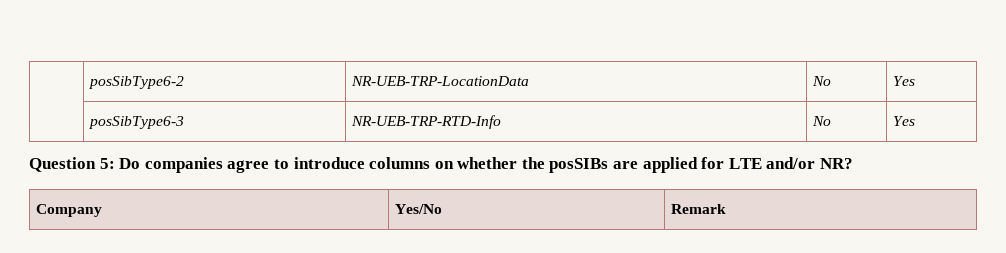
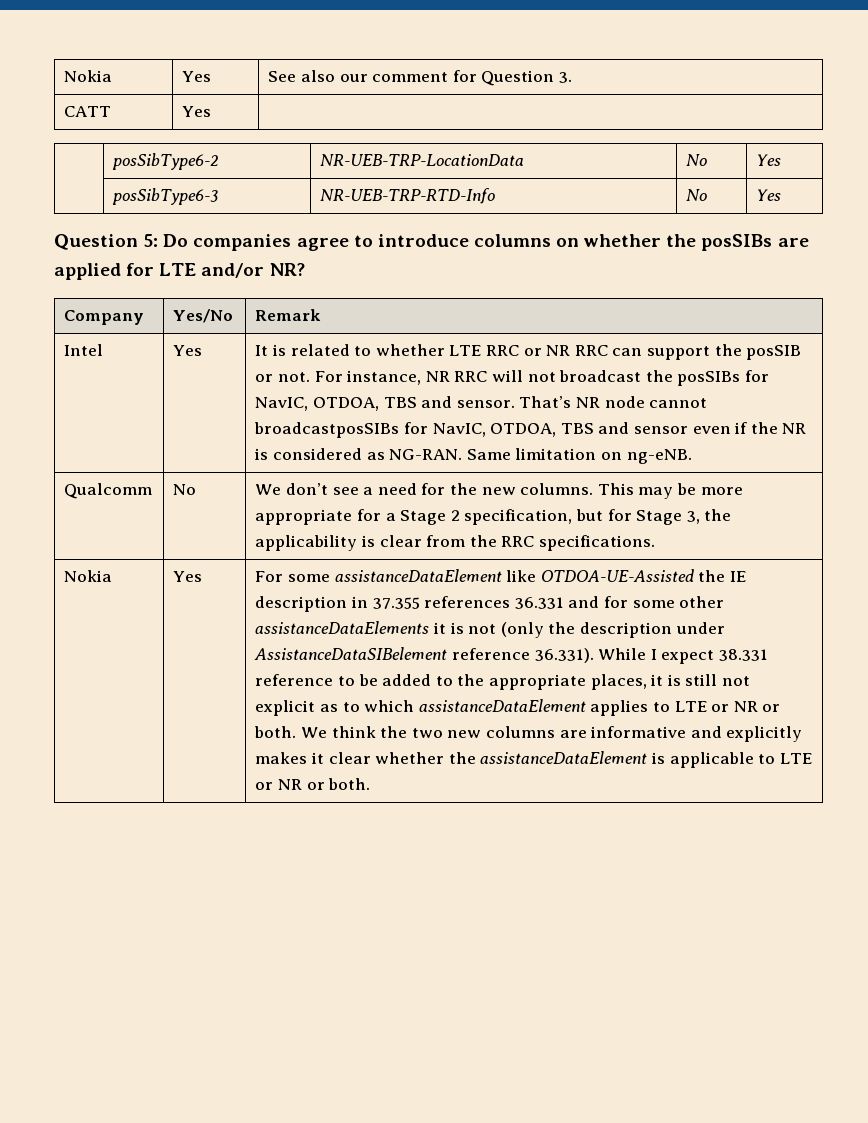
(89, 82) none -> [64,70,113,82] [182,71,212,82] [268,70,572,86] [64,106,112,117] [182,106,212,117] Nokia | Yes | See also our comment for Question 3. // CATT | Yes | //
(727, 209) none -> [64,344,104,356] [173,345,203,356] [255,344,802,360] [255,370,769,386] [255,396,708,411] [254,422,807,438] [254,448,692,464] [64,483,153,499] [173,484,197,495] [255,483,743,499] [255,509,732,525] [255,535,655,551] [64,570,113,582] [173,571,203,582] [255,569,746,582] [255,596,725,612] [255,621,725,638] [254,647,768,664] [255,674,750,690] [255,699,781,716] [254,726,803,742] [255,751,812,768] [255,778,371,790] // Intel | Yes | It is related to whether LTE RRC or NR RRC can support the posSIB or not. For instance, NR RRC will not broadcast the posSIBs for NavIC, OTDOA, TBS and sensor. That’s NR node cannot broadcastposSIBs for NavIC, OTDOA, TBS and sensor even if the NR is considered as NG-RAN. Same limitation on ng-eNB. // Qualcomm | No | We don’t see a need for the new columns. This may be more appropriate for a Stage 2 specification, but for Stage 3, the applicability is clear from the RRC specifications. // Nokia | Yes | For some assistanceDataElement like OTDOA-UE-Assisted the IE description in 37.355 references 36.331 and for some other assistanceDataElements it is not (only the description under AssistanceDataSIBelement reference 36.331). While I expect 38.331 reference to be added to the appropriate places, it is still not explicit as to which assistanceDataElement applies to LTE or NR or both. We think the two new columns are informative and explicitly makes it clear whether the assistanceDataElement is applicable to LTE or NR or both.

